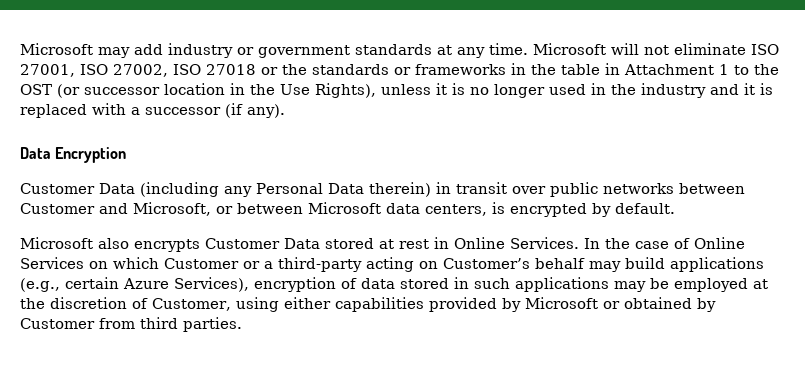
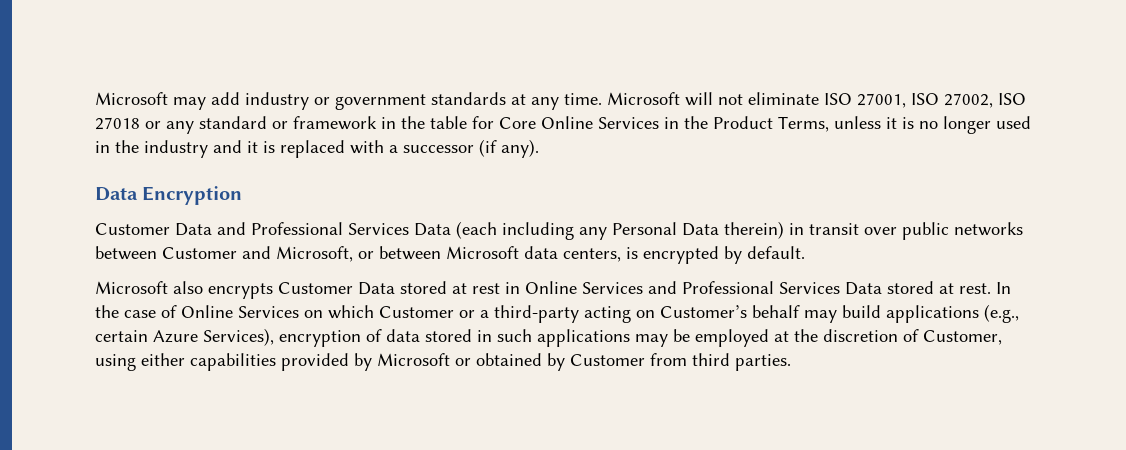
[282,63,779,75] [20,83,376,98] the standards or frameworks in the table in Attachment 1 to the OST (or successor location in the Use Rights), -> [166,116,829,134] any standard or framework in the table for Core Online Services in the Product Terms,
[140,182,219,197] (including -> [217,221,574,240] and Professional Services Data (each including
[510,237,579,249] Services. -> [582,281,991,295] Services and Professional Services Data stored at rest.

